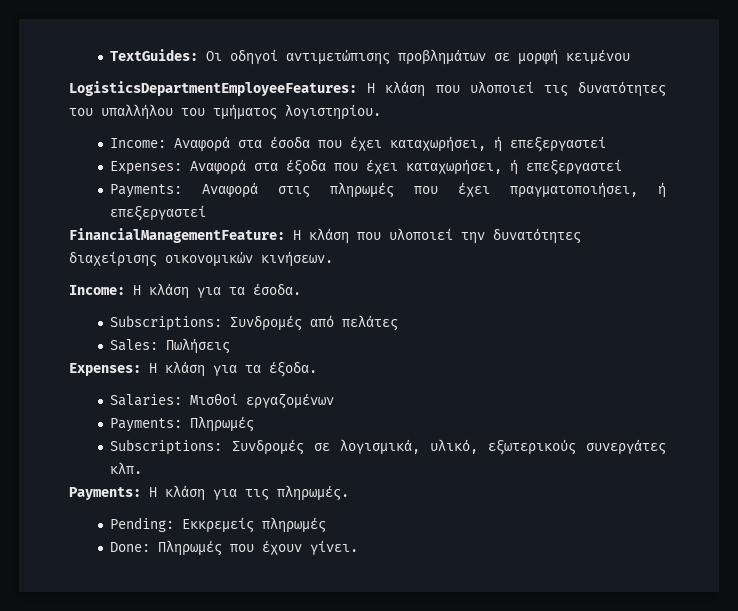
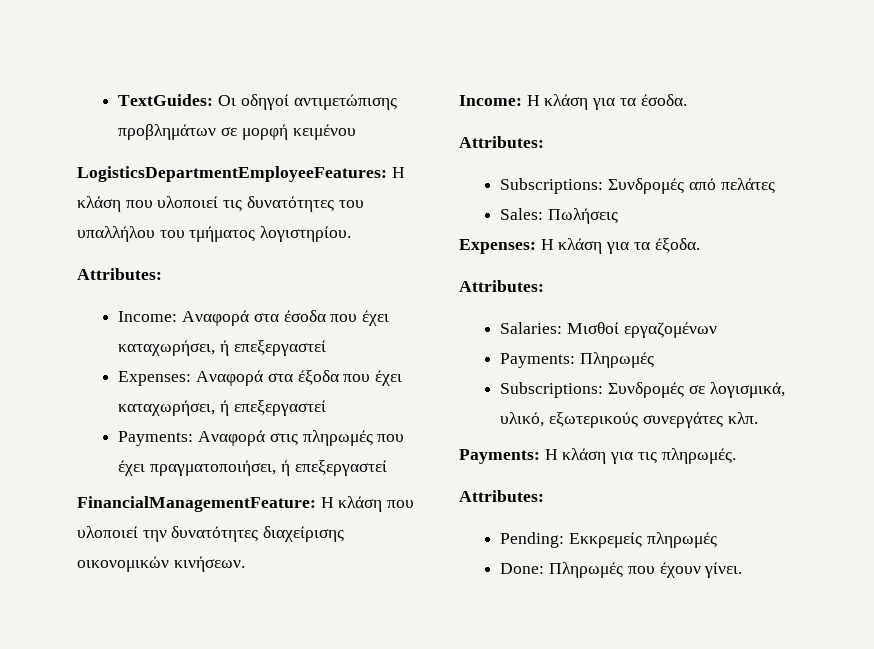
(381, 112) none -> [77,268,162,280] // Attributes:
(301, 289) none -> [459,136,544,148] // Attributes:
(317, 369) none -> [459,280,544,292] // Attributes:
(349, 493) none -> [459,490,544,502] // Attributes:

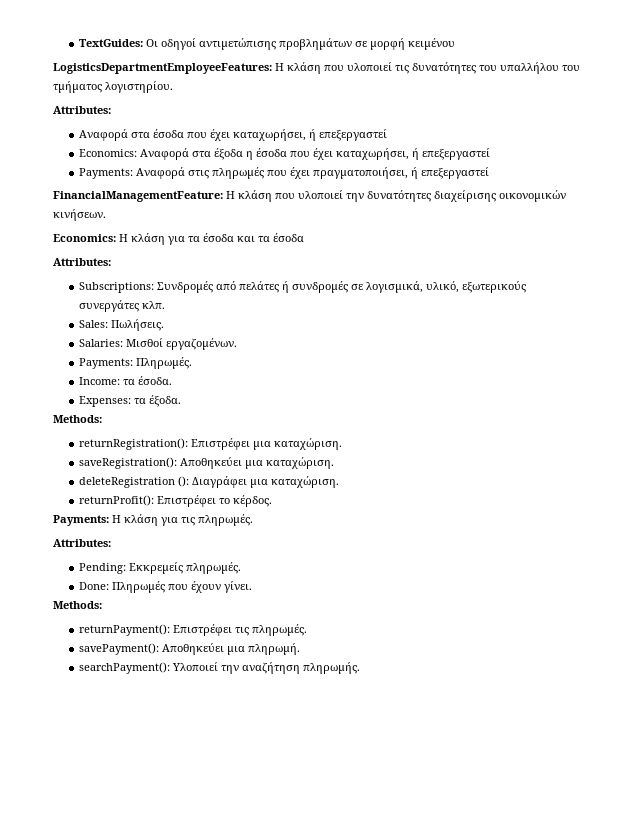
[118,311,178,322] Income: -> (111, 110) none
[118,371,192,386] Expenses: -> [79,149,138,157] Economics:
(339, 377) none -> [246,148,288,160] η έσοδα
[459,94,687,110] Income: Η κλάση για τα έσοδα. -> [53,233,304,245] Economics: Η κλάση για τα έσοδα και τα έσοδα
[500,208,619,224] [459,238,700,254] [459,280,544,292] [500,322,717,338] [500,352,655,368] [500,382,685,398] // Sales: Πωλήσεις // Expenses: Η κλάση για τα έξοδα. // Attributes: // Salaries: Μισθοί εργαζομένων // Payments: Πληρωμές // Subscriptions: Συνδρομές -> [282,281,349,293] ή συνδρομές
(758, 418) none -> [79,319,165,331] [79,338,238,350] [79,357,193,369] [79,376,173,385] [79,395,182,407] [53,415,102,423] [79,438,343,450] [79,457,335,469] [79,476,340,488] [79,495,273,507] // Sales: Πωλήσεις. // Salaries: Μισθοί εργαζομένων. // Payments: Πληρωμές. // Income: τα έσοδα. // Expenses: τα έξοδα. // Methods: // returnRegistration(): Επιστρέφει μια καταχώριση. // saveRegistration(): Αποθηκεύει μια καταχώριση. // deleteRegistration (): Διαγράφει μια καταχώριση. // returnProfit(): Επιστρέφει το κέρδος.
[646,532,717,548] πληρωμές -> [186,562,242,574] πληρωμές.
(743, 570) none -> [53,601,102,609] [79,624,308,636] [79,643,301,655] [79,662,361,674] // Methods: // returnPayment(): Επιστρέφει τις πληρωμές. // savePayment(): Αποθηκεύει μια πληρωμή. // searchPayment(): Υλοποιεί την αναζήτηση πληρωμής.

